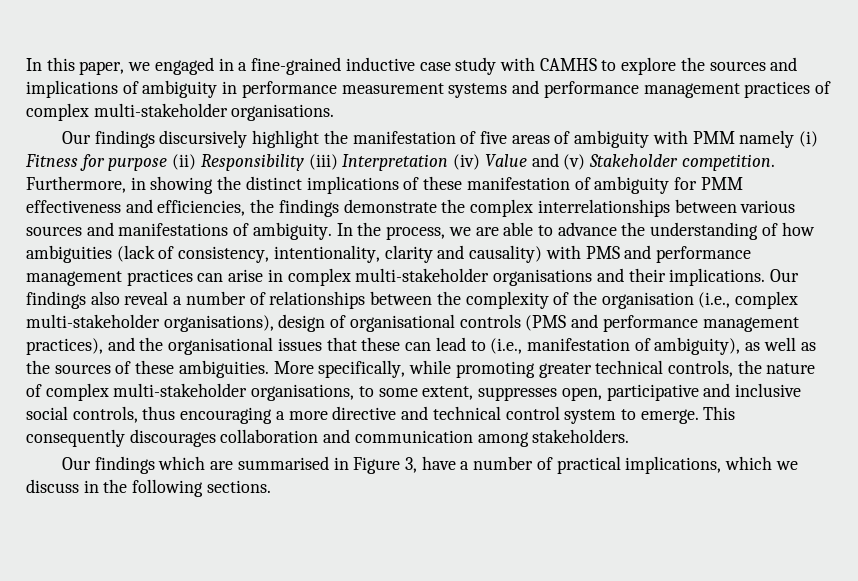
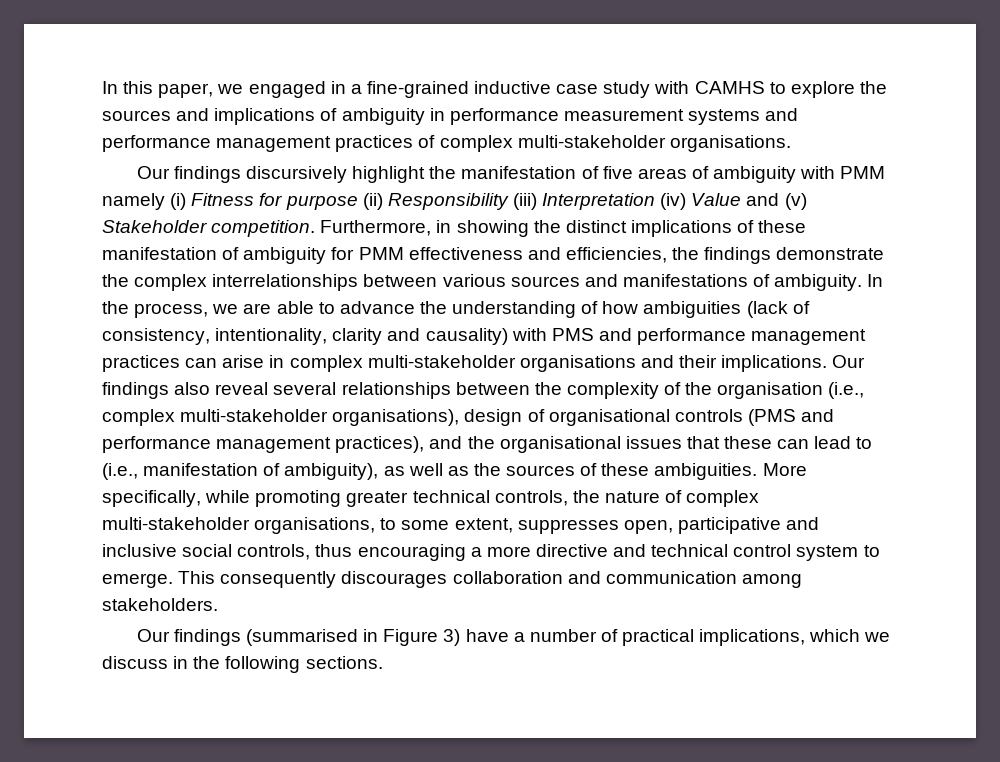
[173,291,266,305] a number of -> [273,382,337,395] several
[158,456,329,470] which are summarised -> [246,629,359,646] (summarised
[405,457,418,473] 3, -> [443,629,461,646] 3)

